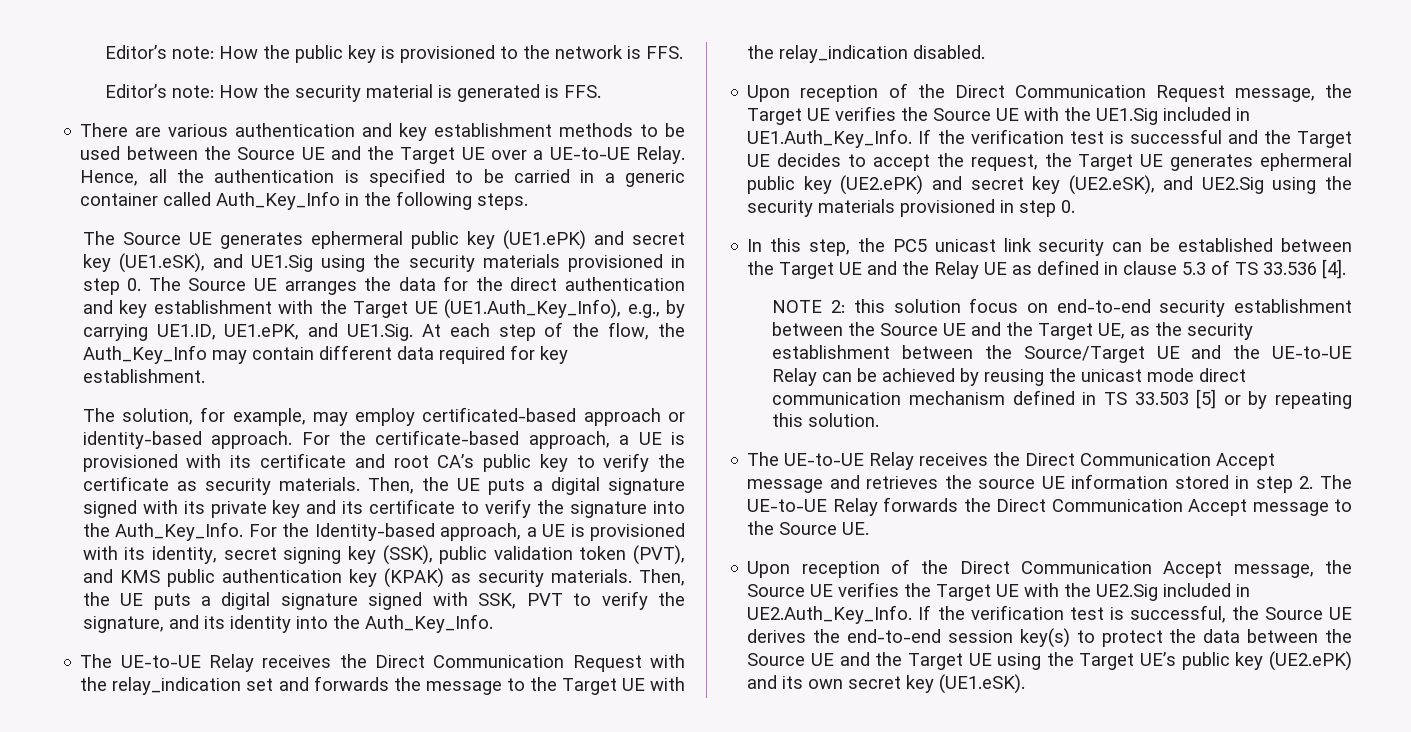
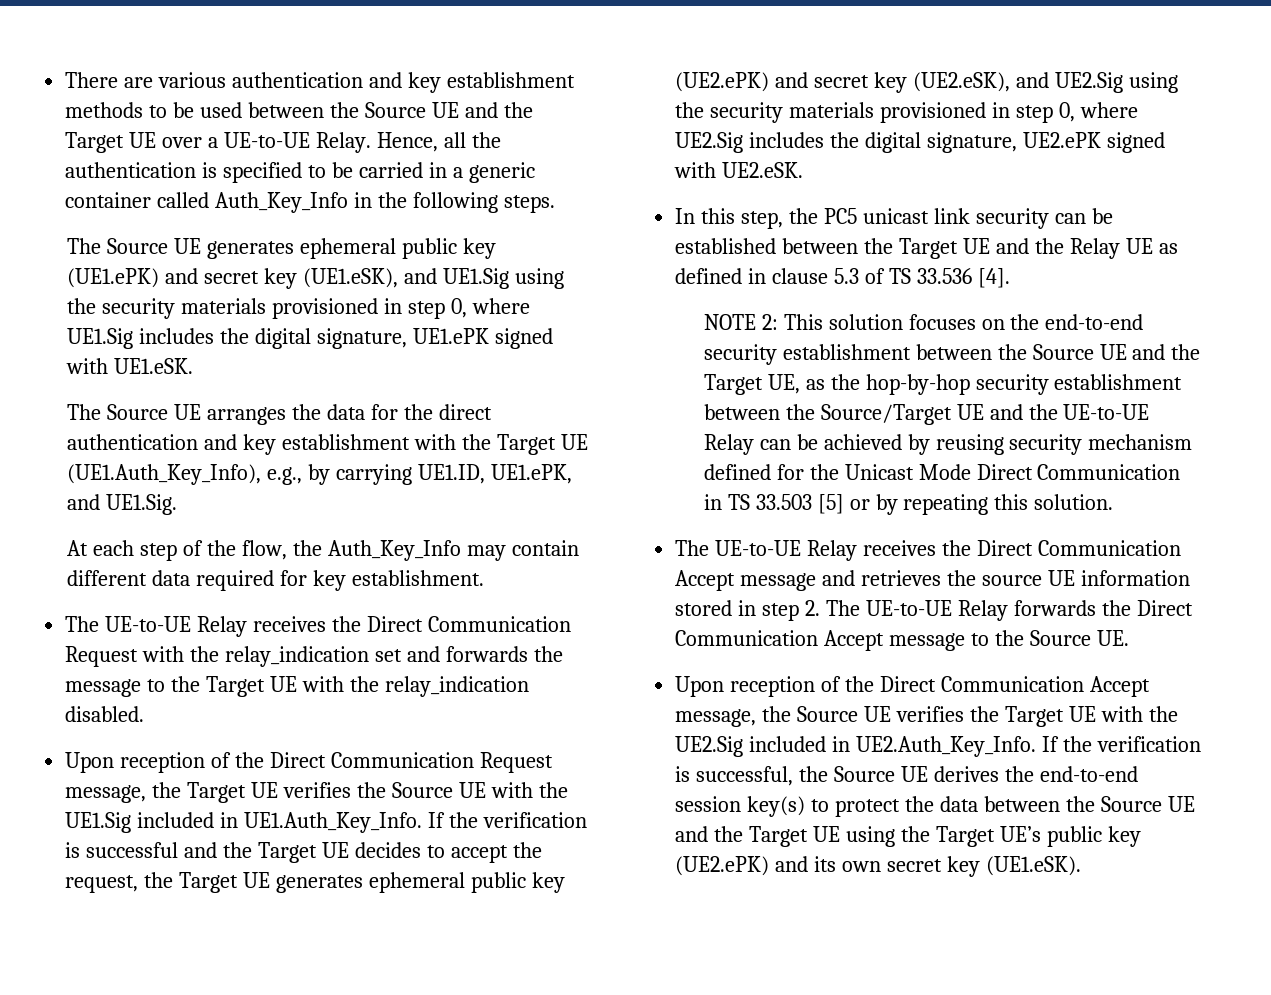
[105,45,684,63] [105,84,602,102] Editor’s note: How the public key is provisioned to the network is FFS. // Editor’s note: How the security material is generated is FFS. // -> (65, 80) none
[310,231,403,249] ephermeral -> [300,238,397,259] ephemeral
[127,278,142,291] 0. -> [451,298,530,318] [67,328,554,349] [66,358,194,374] 0, where UE1.Sig includes the digital signature, UE1.ePK signed with UE1.eSK. //
(414, 332) none -> (178, 504) //
[82,407,685,426] [82,430,686,449] [82,453,685,472] [82,476,685,495] [82,499,685,518] [82,522,685,541] [82,545,686,565] [82,568,686,588] [82,591,685,610] [82,614,493,633] // The solution, for example, may employ certificated-based approach or identity-based approach. For the certificate-based approach, a UE is provisioned with its certificate and root CA’s public key to verify the certificate as security materials. Then, the UE puts a digital signature signed with its private key and its certificate to verify the signature into the Auth_Key_Info. For the Identity-based approach, a UE is provisioned with its identity, secret signing key (SSK), public validation token (PVT), and KMS public authentication key (KPAK) as security materials. Then, the UE puts a digital signature signed with SSK, PVT to verify the signature, and its identity into the Auth_Key_Info. -> (485, 578) none
[1069,131,1104,144] test -> (587, 820) none
[1260,153,1352,171] ephermeral -> [368,872,465,893] ephemeral
[1061,200,1076,213] 0. -> [1058,102,1138,122] [675,132,1165,153] [674,162,804,178] 0, where UE2.Sig includes the digital signature, UE2.ePK signed with UE2.eSK.
[853,298,1048,313] this solution focus on -> [783,314,1040,330] This solution focuses on the
(1183, 329) none -> [865,374,970,395] hop-by-hop
[1049,368,1247,382] [772,390,1075,405] the unicast mode direct communication mechanism defined -> [1009,434,1193,455] [703,464,1181,480] security mechanism defined for the Unicast Mode Direct Communication
[1069,607,1104,620] test -> (1201, 744) none

